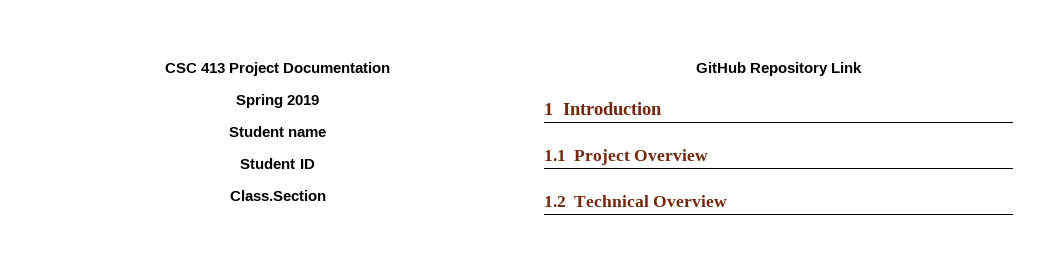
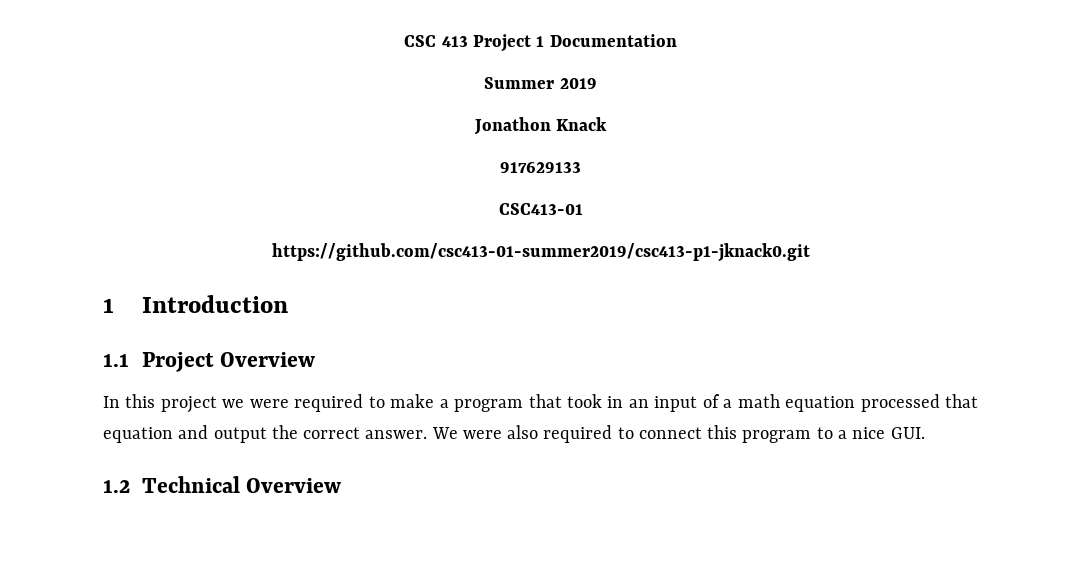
(280, 69) none -> [536,36,545,47] 1
[235,94,283,108] Spring -> [484,77,555,89] Summer
[228,126,327,137] [240,158,315,169] [229,190,326,201] [695,62,863,76] Student name // Student ID // Class.Section // GitHub Repository Link -> [473,117,608,135] [500,162,581,173] [498,203,583,215] [271,243,810,262] Jonathon Knack // 917629133 // CSC413-01 // https://github.com/csc413-01-summer2019/csc413-p1-jknack0.git
(709, 155) none -> [103,394,979,413] [103,425,925,443] // In this project we were required to make a program that took in an input of a math equation processed that equation and output the correct answer. We were also required to connect this program to a nice GUI.

